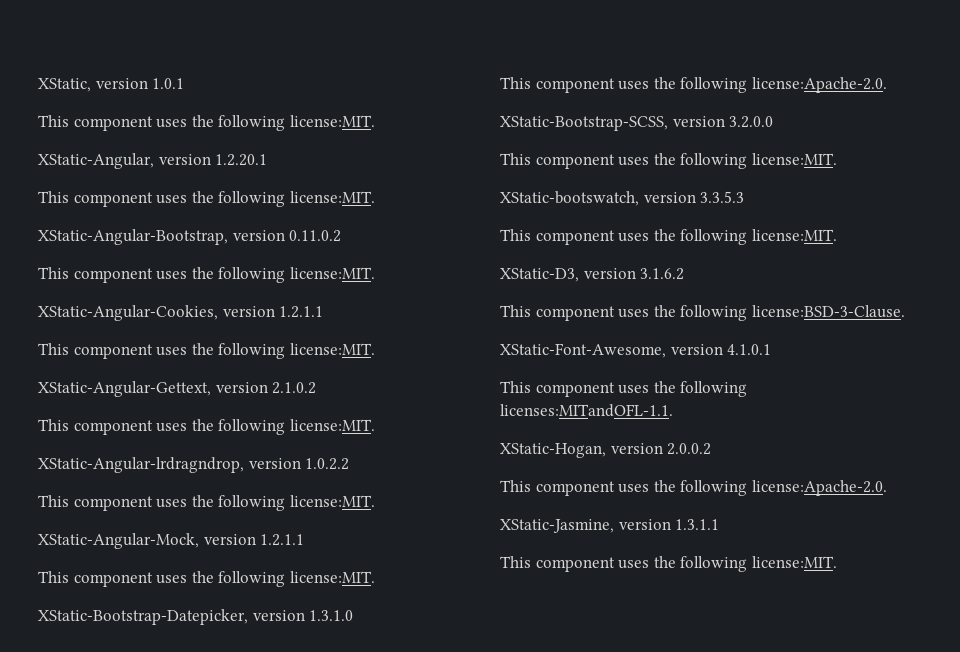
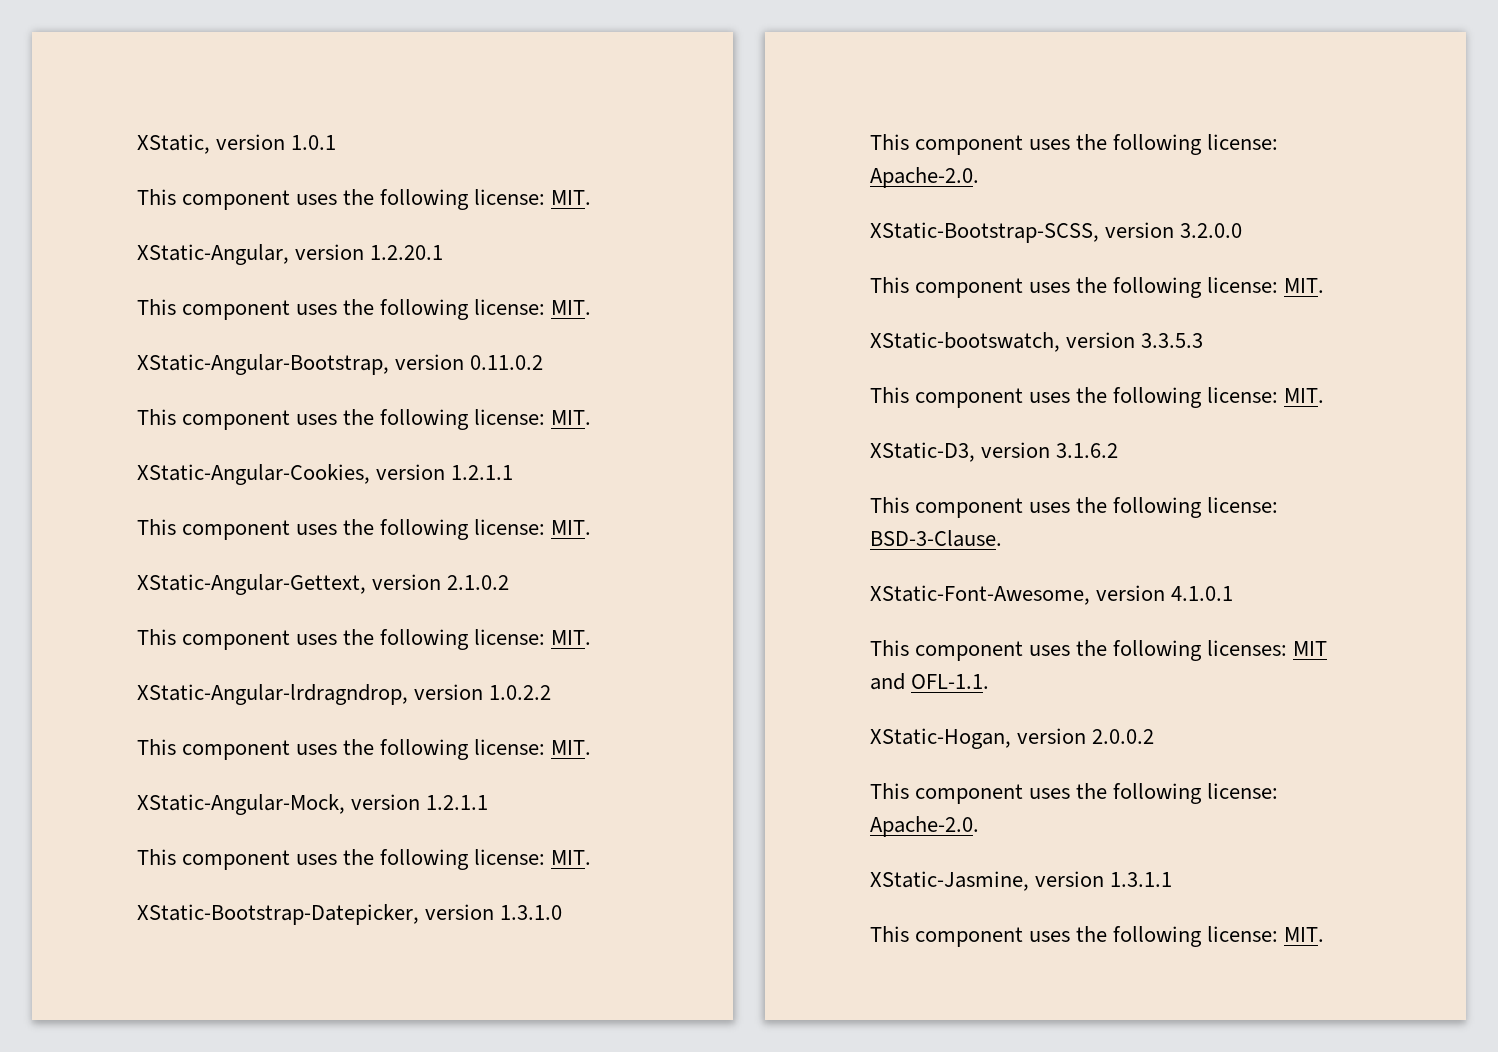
[289,115,375,127] license:MIT. -> [474,189,592,205] license: MIT.
[289,191,375,203] license:MIT. -> [474,299,592,315] license: MIT.
[289,267,375,279] license:MIT. -> [474,409,592,425] license: MIT.
[289,343,375,355] license:MIT. -> [474,519,592,535] license: MIT.
[289,419,375,431] license:MIT. -> [474,629,592,645] license: MIT.
[289,495,375,507] license:MIT. -> [474,739,592,755] license: MIT.
[289,571,375,583] license:MIT. -> [474,849,592,865] license: MIT.
[751,77,887,93] license:Apache-2.0. -> [1207,134,1279,150] [870,167,979,188] license: Apache-2.0.
[751,153,837,165] license:MIT. -> [1207,277,1325,293] license: MIT.
[751,229,837,241] license:MIT. -> [1207,387,1325,403] license: MIT.
[751,305,905,318] license:BSD-3-Clause. -> [1207,497,1279,513] [870,530,1002,547] license: BSD-3-Clause.
[500,404,673,417] licenses:MITandOFL-1.1. -> [1207,640,1328,656] [870,673,990,690] licenses: MIT and OFL-1.1.
[751,480,887,496] license:Apache-2.0. -> [1207,783,1279,799] [870,816,979,837] license: Apache-2.0.
[751,556,837,568] license:MIT. -> [1207,926,1325,942] license: MIT.

